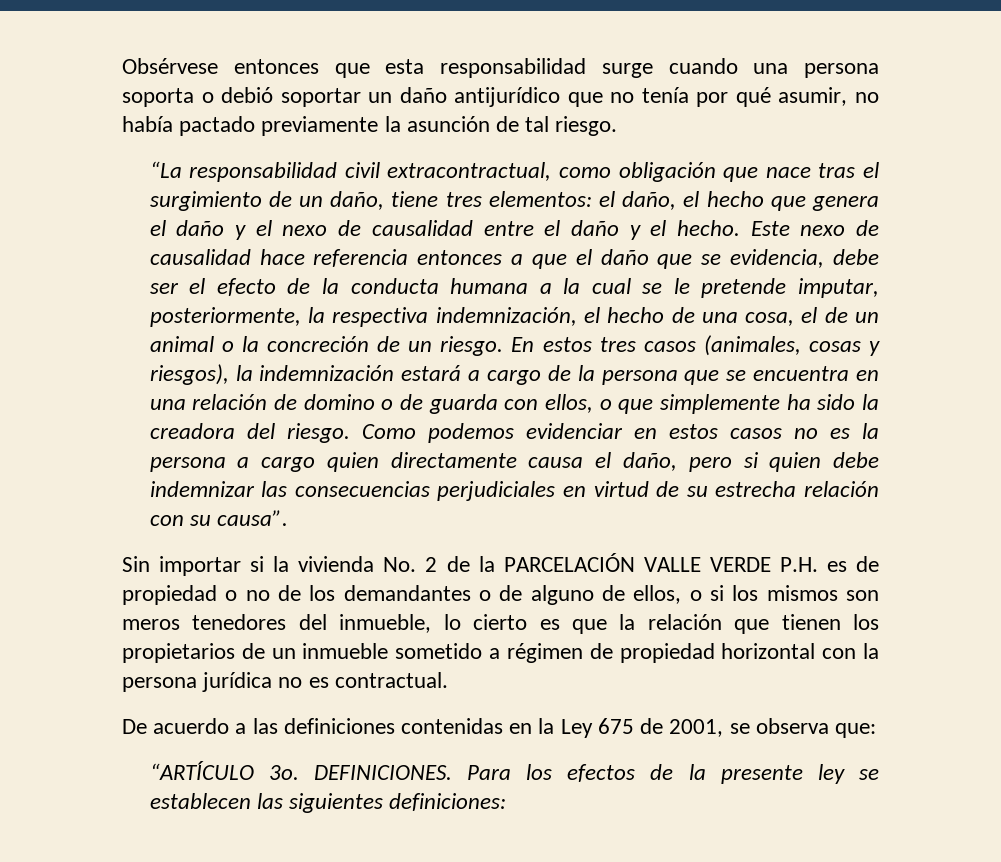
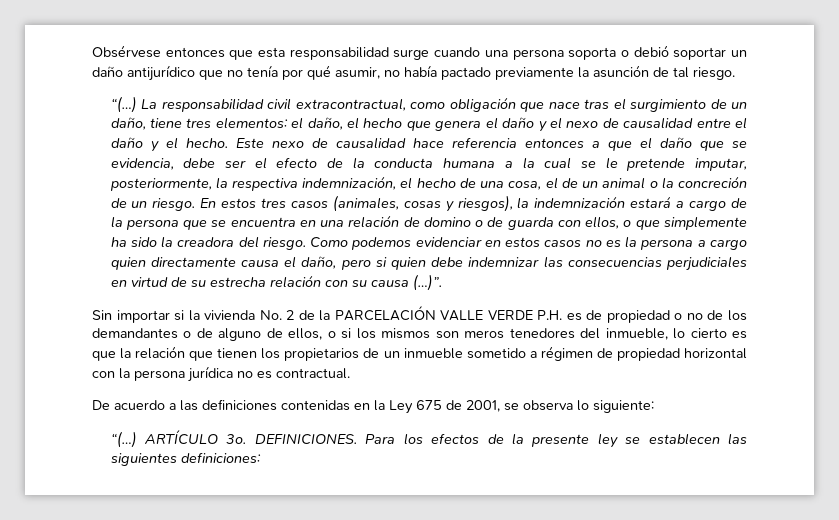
[149,161,182,178] “La -> [110,96,158,113] “(…) La
[217,510,289,526] causa”. -> [370,274,442,291] causa (…)”.
[834,723,876,738] [149,761,254,780] que: // “ARTÍCULO -> [577,400,654,413] [110,429,218,448] lo siguiente: // “(…) ARTÍCULO

